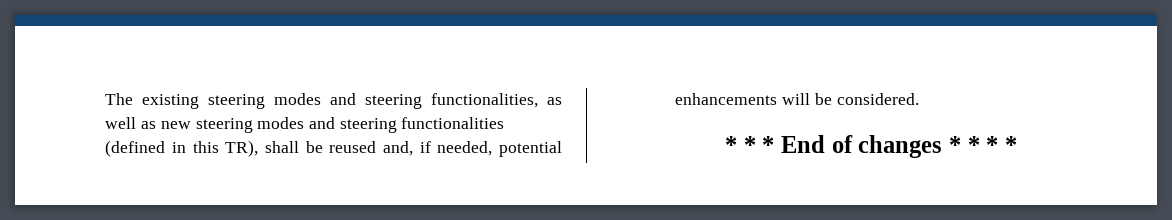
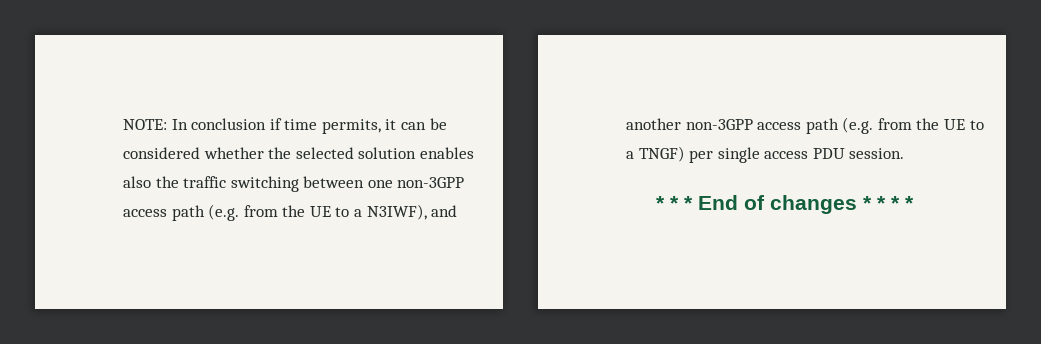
[105,93,563,109] [105,117,505,133] [105,140,562,157] [675,93,919,105] The existing steering modes and steering functionalities, as well as new steering modes and steering functionalities (defined in this TR), shall be reused and, if needed, potential enhancements will be considered. -> [122,118,447,134] [122,147,474,159] [122,176,465,192] [122,204,458,221] [625,117,984,134] [625,146,905,163] NOTE: In conclusion if time permits, it can be considered whether the selected solution enables also the traffic switching between one non-3GPP access path (e.g. from the UE to a N3IWF), and another non-3GPP access path (e.g. from the UE to a TNGF) per single access PDU session.

